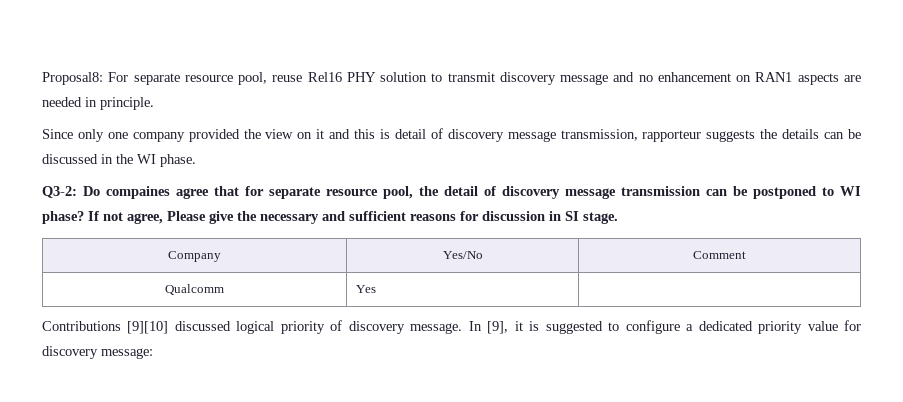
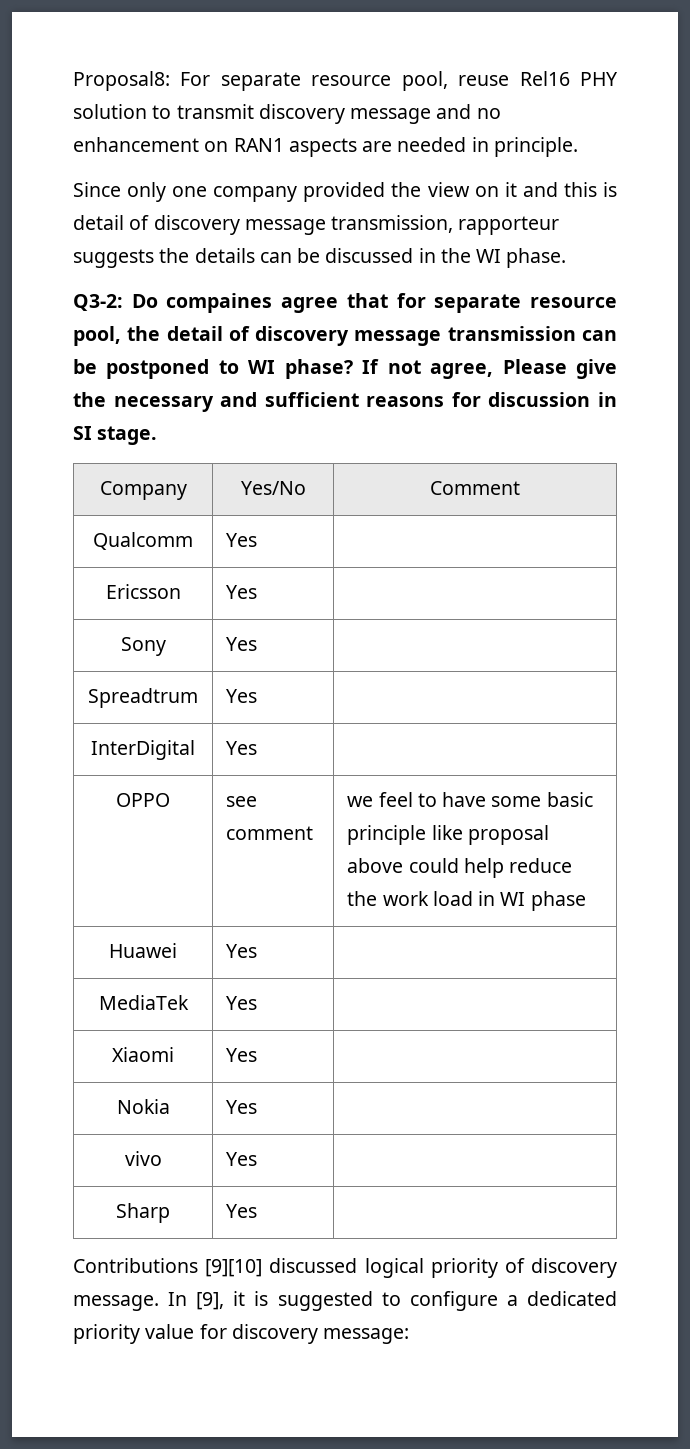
(376, 289) none -> [105,584,181,599] [226,585,258,599] [120,637,166,656] [226,637,258,651] [88,688,198,708] [226,689,258,703] [91,740,195,760] [226,741,258,755] [116,793,170,807] [226,796,258,807] [226,826,314,840] [347,792,593,807] [347,825,549,845] [347,858,573,878] [347,891,586,911] [109,943,177,958] [226,944,258,958] [98,995,189,1010] [226,996,258,1010] [112,1047,174,1062] [226,1048,258,1062] [116,1099,170,1114] [226,1100,258,1114] [124,1151,162,1166] [226,1152,258,1166] [116,1203,170,1223] [226,1204,258,1218] // Ericsson | Yes | // Sony | Yes | // Spreadtrum | Yes | // InterDigital | Yes | // OPPO | see comment | we feel to have some basic principle like proposal above could help reduce the work load in WI phase // Huawei | Yes | // MediaTek | Yes | // Xiaomi | Yes | // Nokia | Yes | // vivo | Yes | // Sharp | Yes |

